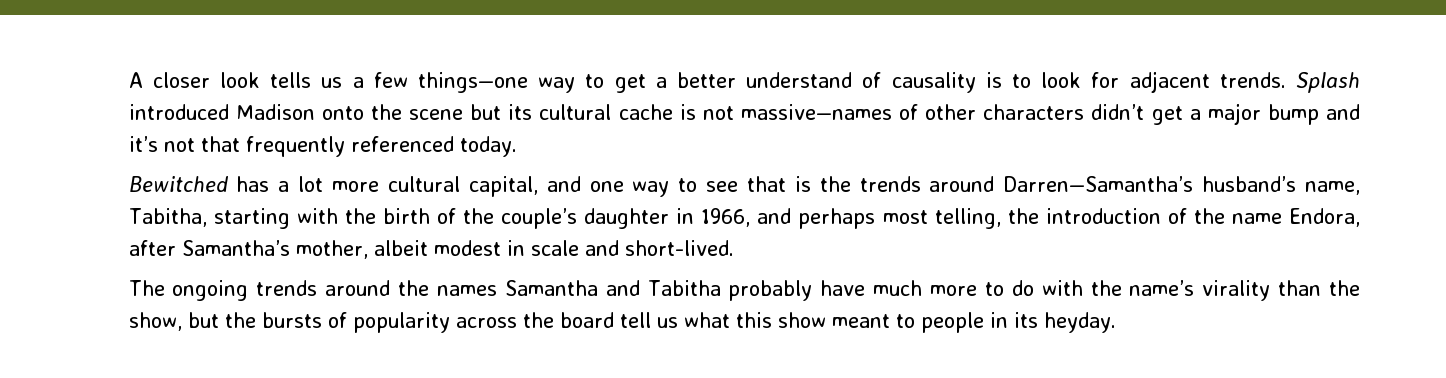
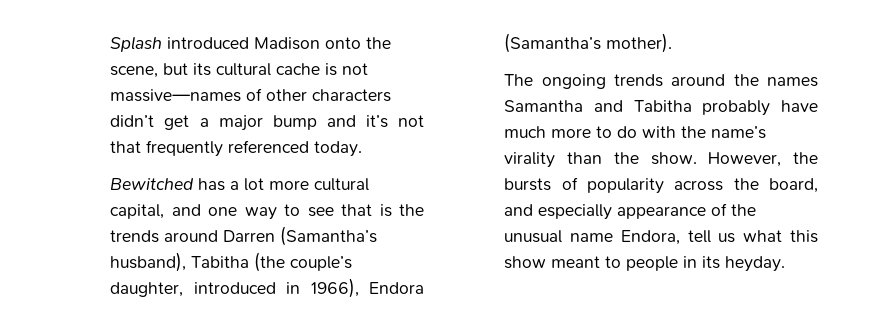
[128,71,1286,93] A closer look tells us a few things—one way to get a better understand of causality is to look for adjacent trends. -> (110, 44) none
[409,109,464,120] scene -> [110,66,159,78] scene,
[1003,176,1360,195] [128,208,1360,229] [128,240,734,259] Darren—Samantha’s husband’s name, Tabitha, starting with the birth of the couple’s daughter in 1966, and perhaps most telling, the introduction of the name Endora, after Samantha’s mother, albeit modest in scale and short-lived. -> [223,226,378,246] [110,252,353,272] [110,278,424,298] [504,33,673,53] Darren (Samantha’s husband), Tabitha (the couple’s daughter, introduced in 1966), Endora (Samantha’s mother).
[128,312,219,331] show, but -> [650,152,782,167] show. However,
[559,312,614,328] board -> [769,178,818,193] [504,203,757,220] [504,230,680,245] board, and especially appearance of the unusual name Endora,

